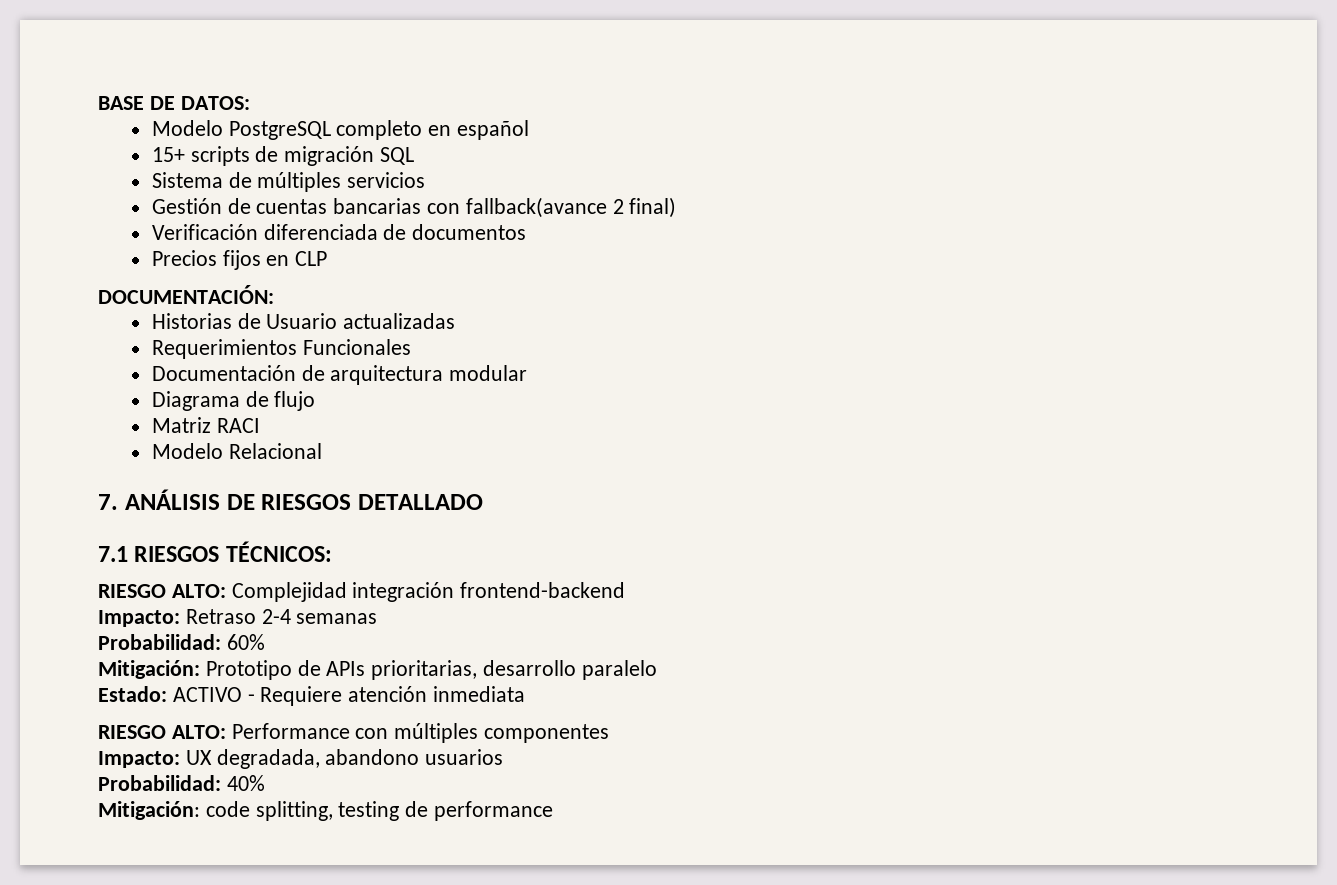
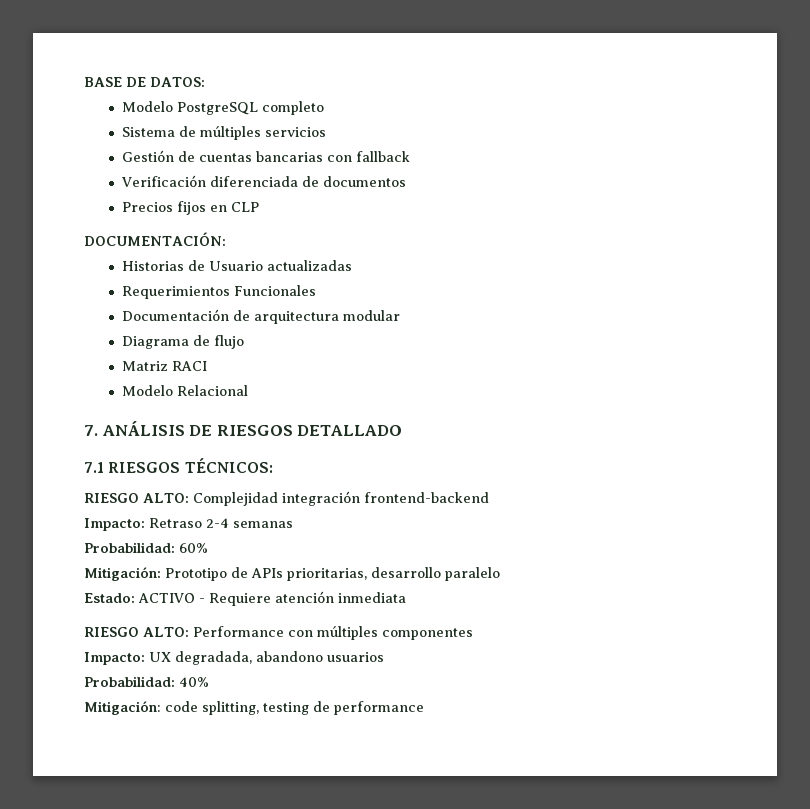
[428,120,529,140] [151,146,414,166] en español // 15+ scripts de migración SQL -> (325, 108) none
[465,197,677,218] fallback(avance 2 final) -> [356,151,411,162] fallback

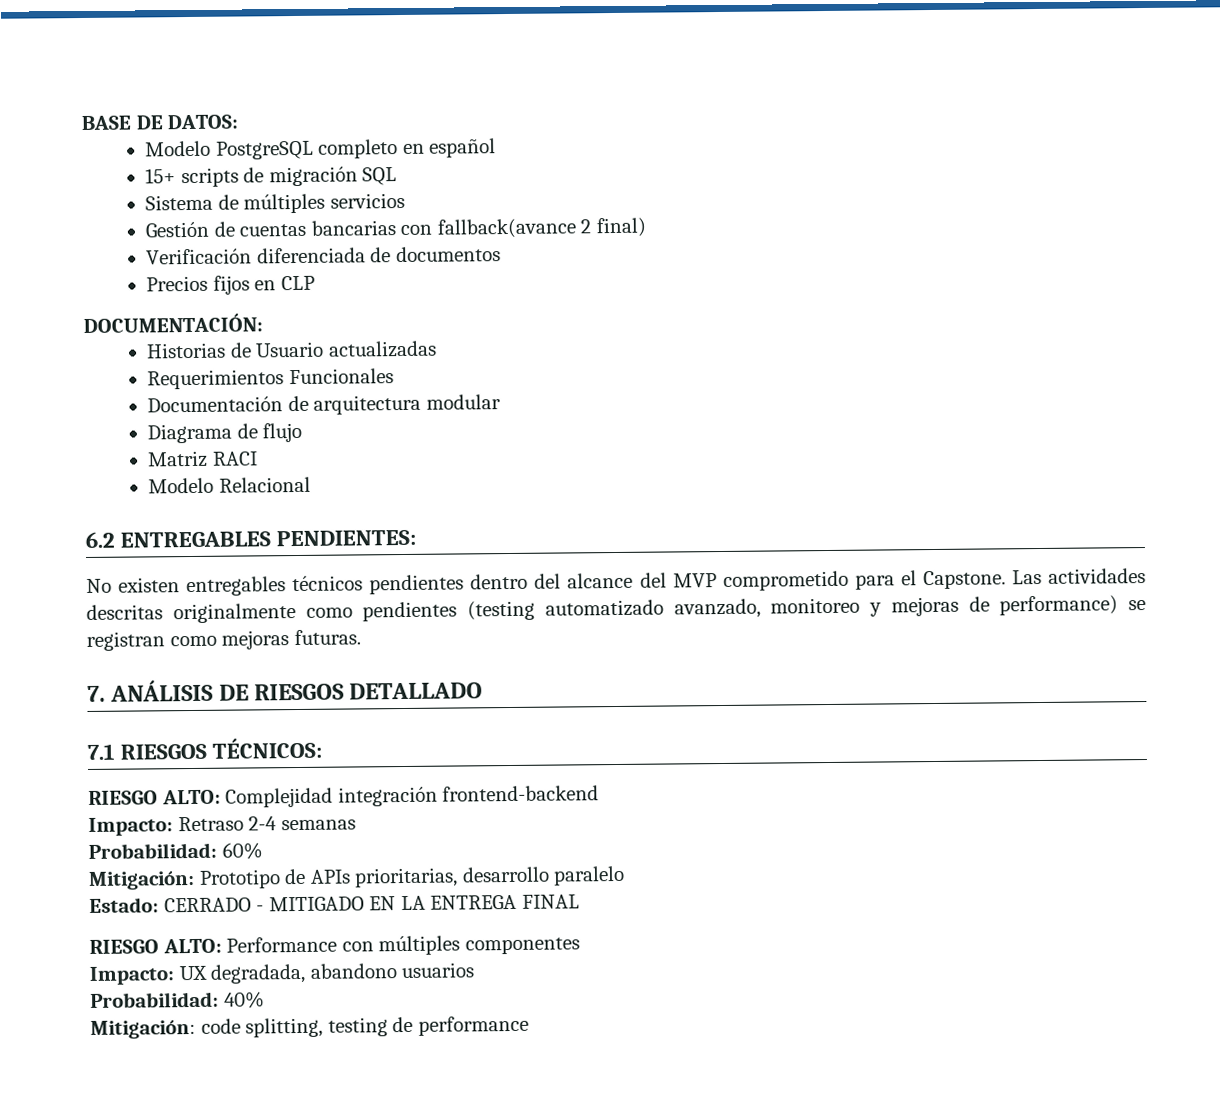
(325, 108) none -> [402,138,497,158] [145,166,398,188] en español // 15+ scripts de migración SQL
[356,151,411,162] fallback -> [436,217,646,239] fallback(avance 2 final)
(249, 390) none -> [85,529,417,548] [86,567,1147,597] [86,595,1146,624] [86,629,361,651] // 6.2 ENTREGABLES PENDIENTES: // No existen entregables técnicos pendientes dentro del alcance del MVP comprometido para el Capstone. Las actividades descritas originalmente como pendientes (testing automatizado avanzado, monitoreo y mejoras de performance) se registran como mejoras futuras.
[138,591,406,606] ACTIVO - Requiere atención inmediata -> [163,894,580,913] CERRADO - MITIGADO EN LA ENTREGA FINAL

